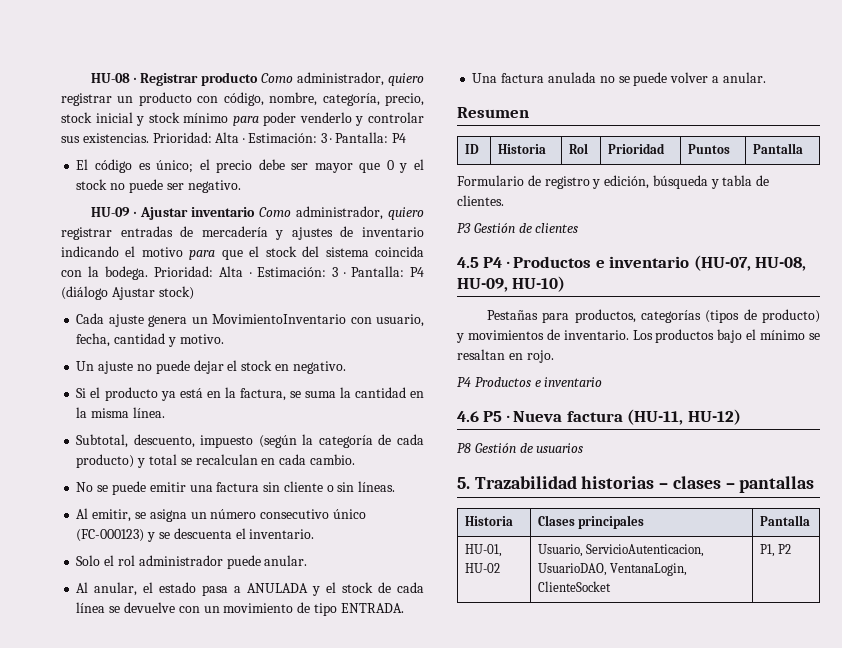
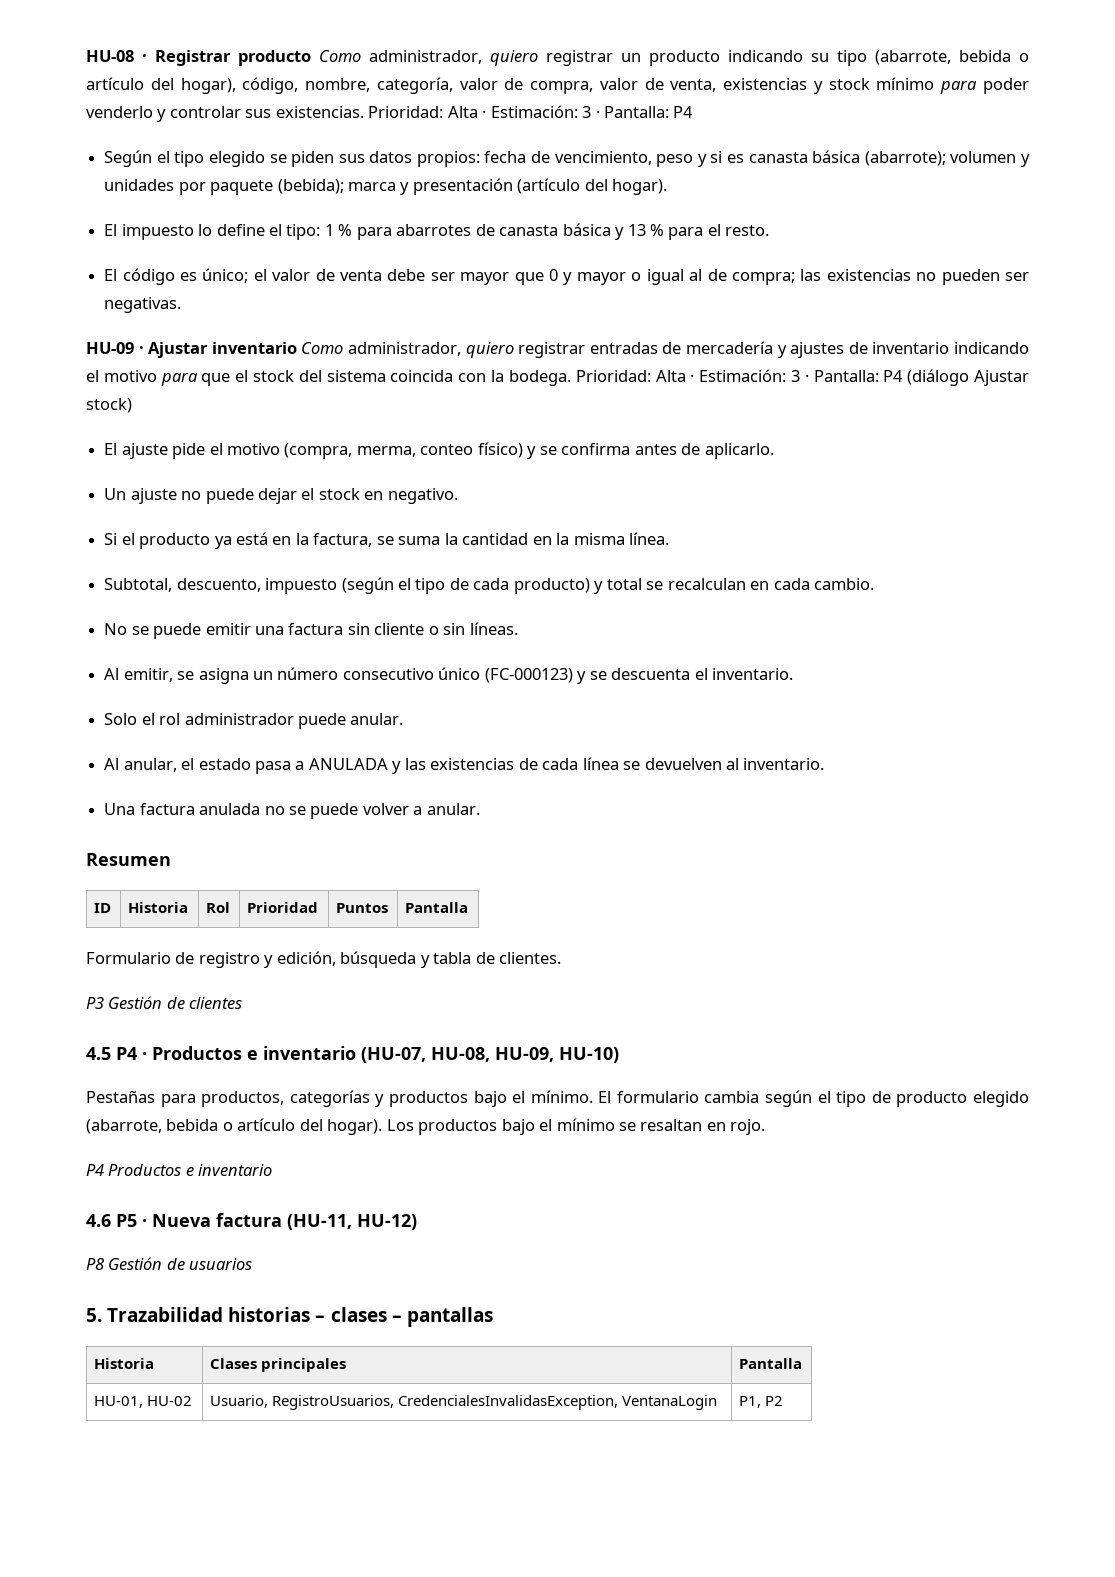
[197,92,424,106] [61,112,133,123] con código, nombre, categoría, precio, stock inicial -> [728,50,1029,66] [86,77,808,94] indicando su tipo (abarrote, bebida o artículo del hogar), código, nombre, categoría, valor de compra, valor de venta, existencias
(407, 138) none -> [104,150,1030,167] [104,178,668,195] [104,223,770,240] // Según el tipo elegido se piden sus datos propios: fecha de vencimiento, peso y si es canasta básica (abarrote); volumen y unidades por paquete (bebida); marca y presentación (artículo del hogar). // El impuesto lo define el tipo: 1 % para abarrotes de canasta básica y 13 % para el resto.
[216,160,253,173] precio -> [272,269,383,281] valor de venta
[414,159,425,170] [76,179,241,193] el stock no puede ser negativo. -> [576,269,1030,285] [104,297,182,313] mayor o igual al de compra; las existencias no pueden ser negativas.
[76,313,424,327] [76,333,224,347] Cada ajuste genera un MovimientoInventario con usuario, fecha, cantidad y motivo. -> [104,442,774,459] El ajuste pide el motivo (compra, merma, conteo físico) y se confirma antes de aplicarlo.
[302,434,373,448] la categoría -> [397,578,446,594] el tipo
[326,582,374,593] el stock -> [404,758,515,770] las existencias
[123,602,404,616] devuelve con un movimiento de tipo ENTRADA. -> [644,758,825,770] devuelven al inventario.
[705,309,820,323] [456,329,629,343] (tipos de producto) y movimientos de inventario. -> [375,1090,1029,1107] [86,1118,383,1135] y productos bajo el mínimo. El formulario cambia según el tipo de producto elegido (abarrote, bebida o artículo del hogar).
[586,544,705,557] [537,563,688,576] [537,581,611,592] ServicioAutenticacion, UsuarioDAO, VentanaLogin, ClienteSocket -> [272,1395,718,1410] RegistroUsuarios, CredencialesInvalidasException, VentanaLogin

